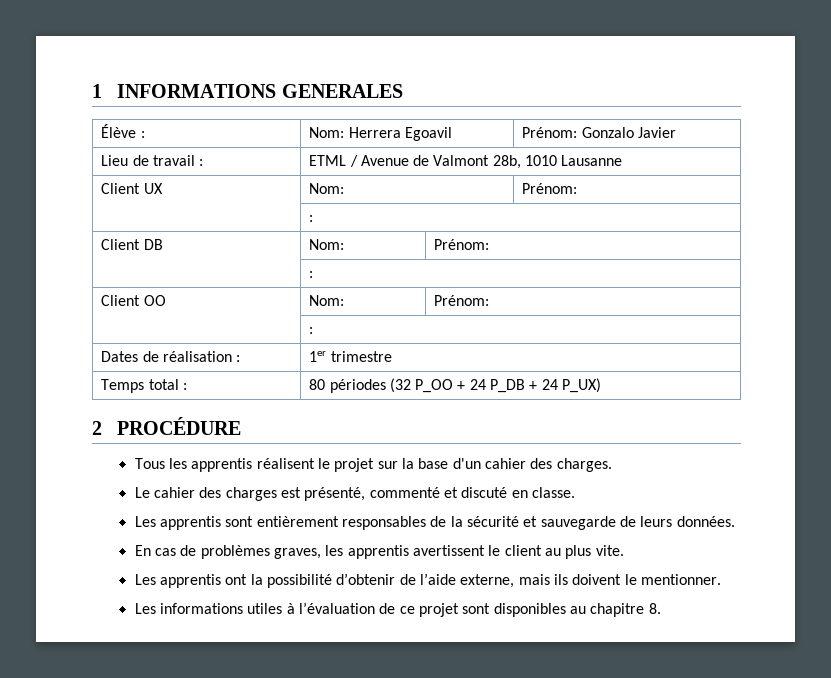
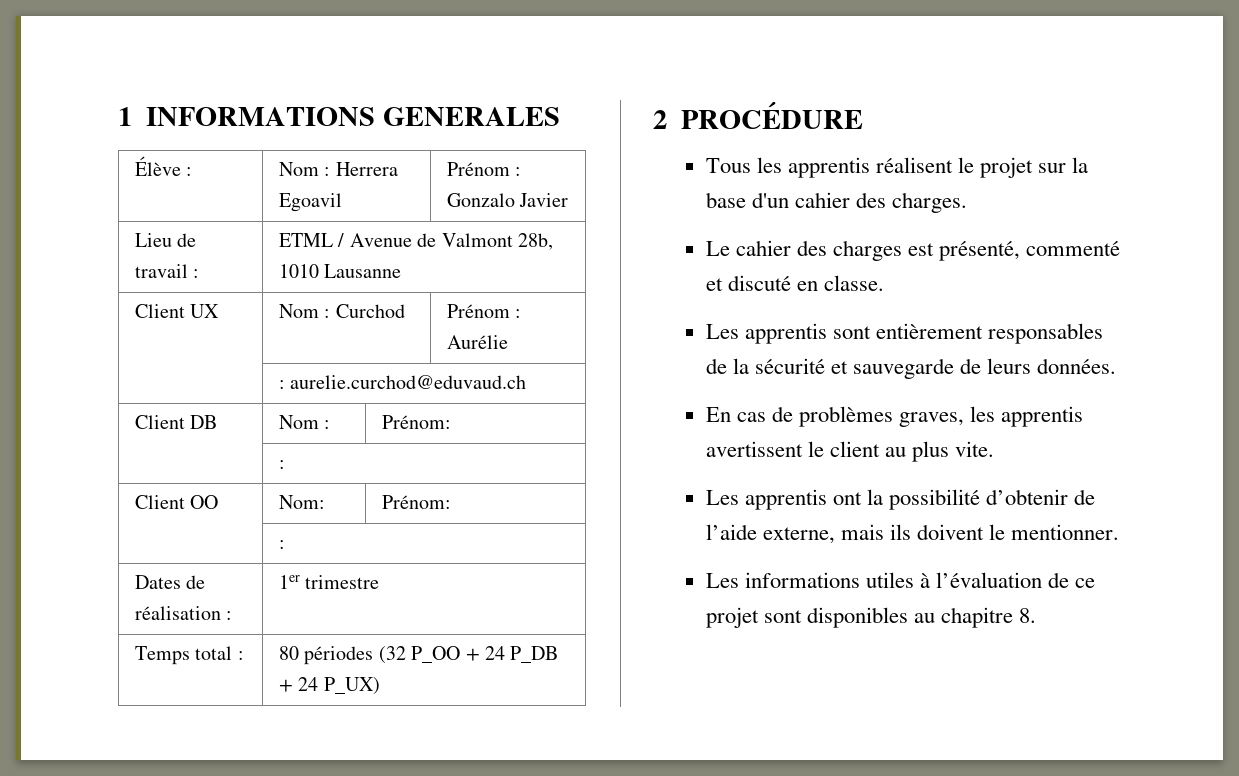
[309,127,345,138] Nom: -> [279,162,331,176] Nom :
[522,127,578,138] Prénom: -> [447,162,522,176] Prénom :
[309,183,345,194] [522,183,578,194] [309,215,314,222] Nom: | Prénom: // | : -> [279,304,405,318] [447,304,522,318] [447,335,509,349] [279,375,527,389] Nom : Curchod | Prénom : Aurélie // | : aurelie.curchod@eduvaud.ch
[309,239,345,250] Nom: -> [279,415,331,429] Nom :

